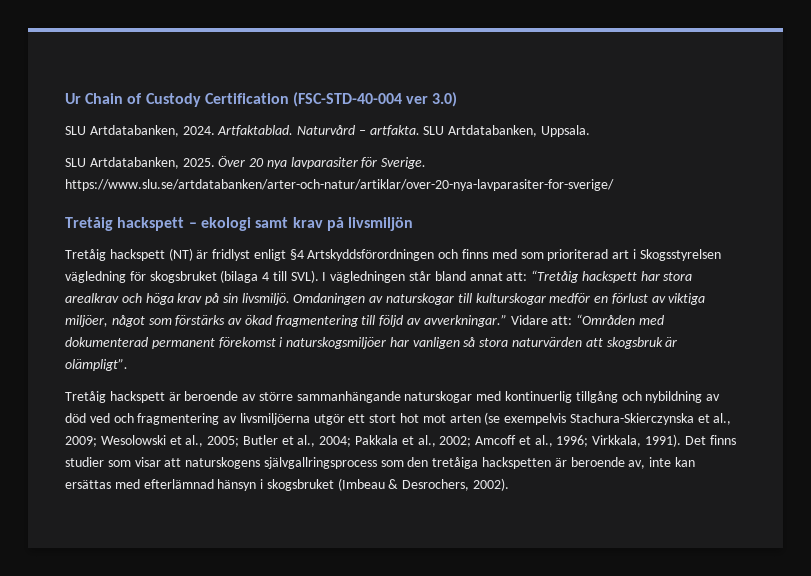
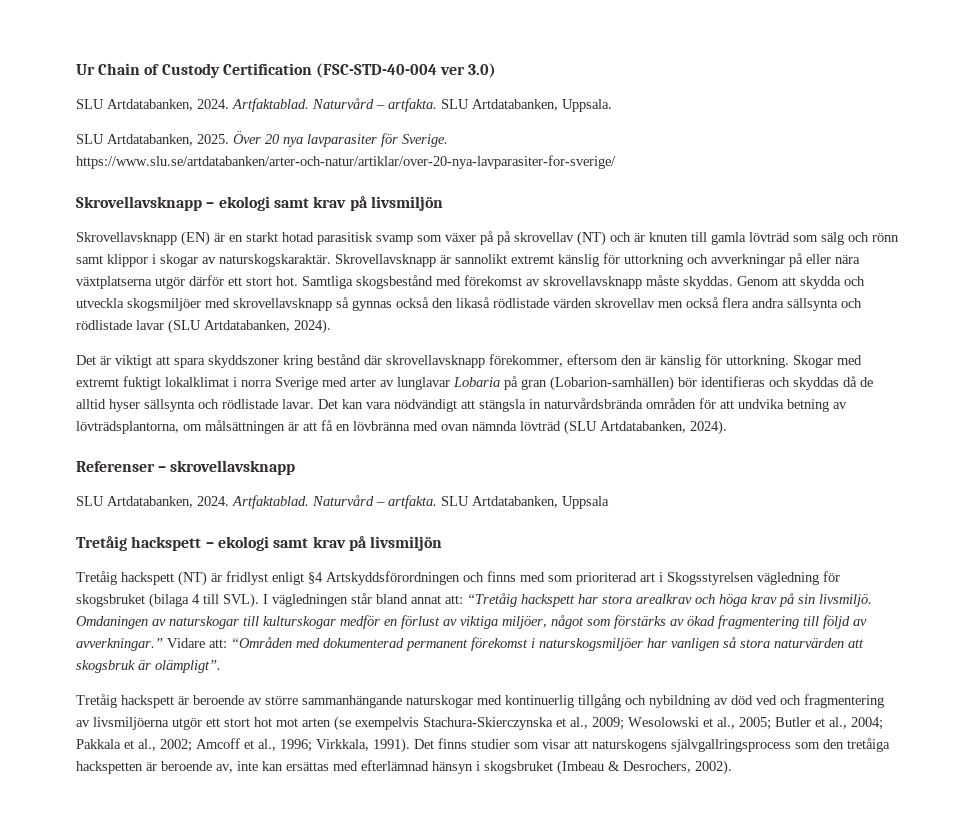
(614, 185) none -> [76,196,443,211] [76,231,899,246] [76,253,860,267] [76,275,865,289] [76,297,862,311] [76,319,331,334] [76,354,862,368] [76,376,873,391] [76,398,847,412] [76,420,727,435] [76,460,296,475] [76,495,609,509] // Skrovellavsknapp – ekologi samt krav på livsmiljön // Skrovellavsknapp (EN) är en starkt hotad parasitisk svamp som växer på på skrovellav (NT) och är knuten till gamla lövträd som sälg och rönn samt klippor i skogar av naturskogskaraktär. Skrovellavsknapp är sannolikt extremt känslig för uttorkning och avverkningar på eller nära växtplatserna utgör därför ett stort hot. Samtliga skogsbestånd med förekomst av skrovellavsknapp måste skyddas. Genom att skydda och utveckla skogsmiljöer med skrovellavsknapp så gynnas också den likaså rödlistade värden skrovellav men också flera andra sällsynta och rödlistade lavar (SLU Artdatabanken, 2024). // Det är viktigt att spara skyddszoner kring bestånd där skrovellavsknapp förekommer, eftersom den är känslig för uttorkning. Skogar med extremt fuktigt lokalklimat i norra Sverige med arter av lunglavar Lobaria på gran (Lobarion-samhällen) bör identifieras och skyddas då de alltid hyser sällsynta och rödlistade lavar. Det kan vara nödvändigt att stängsla in naturvårdsbrända områden för att undvika betning av lövträdsplantorna, om målsättningen är att få en lövbränna med ovan nämnda lövträd (SLU Artdatabanken, 2024). // Referenser – skrovellavsknapp // SLU Artdatabanken, 2024. Artfaktablad. Naturvård – artfakta. SLU Artdatabanken, Uppsala

